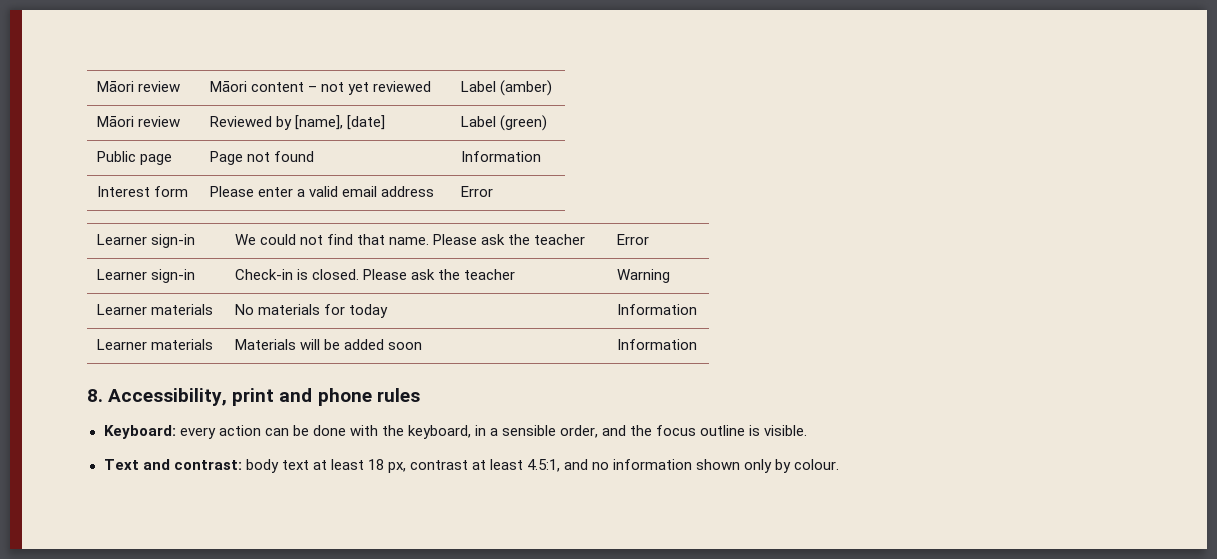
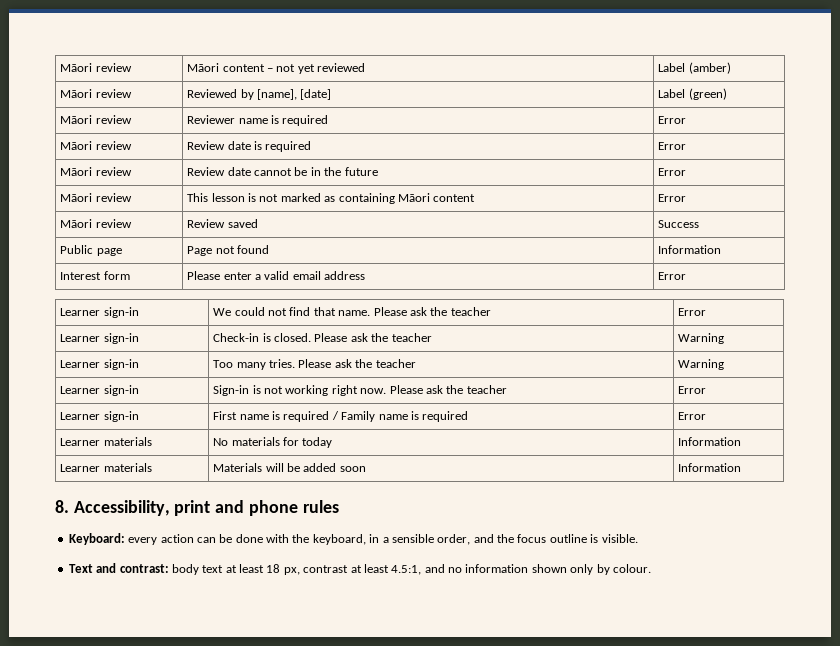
(548, 123) none -> [60,115,132,124] [187,115,329,126] [658,116,687,124] [60,141,132,150] [187,141,312,152] [658,142,687,150] [60,167,132,176] [187,167,378,176] [658,168,687,176] [60,193,132,202] [187,193,476,204] [658,194,687,202] [60,219,132,228] [187,219,258,228] [658,220,700,228] // Māori review | Reviewer name is required | Error // Māori review | Review date is required | Error // Māori review | Review date cannot be in the future | Error // Māori review | This lesson is not marked as containing Māori content | Error // Māori review | Review saved | Success
(670, 276) none -> [60,359,139,370] [213,359,416,370] [678,359,725,370] [60,385,139,396] [213,385,507,396] [678,386,707,394] [60,411,139,422] [213,411,469,422] [678,412,707,420] // Learner sign-in | Too many tries. Please ask the teacher | Warning // Learner sign-in | Sign-in is not working right now. Please ask the teacher | Error // Learner sign-in | First name is required / Family name is required | Error

